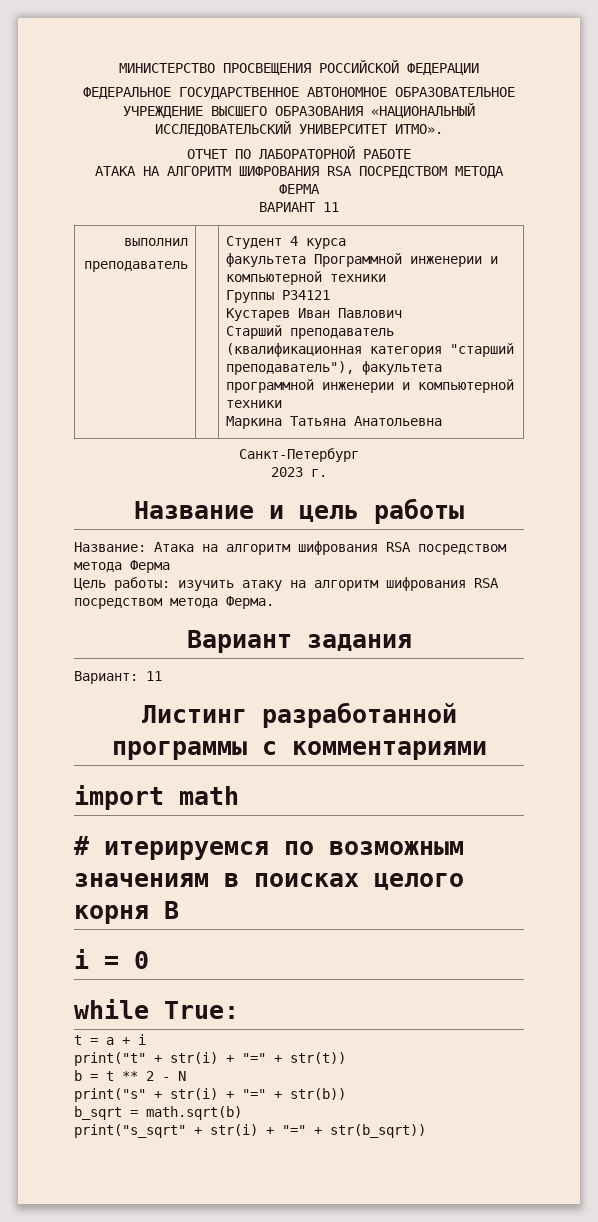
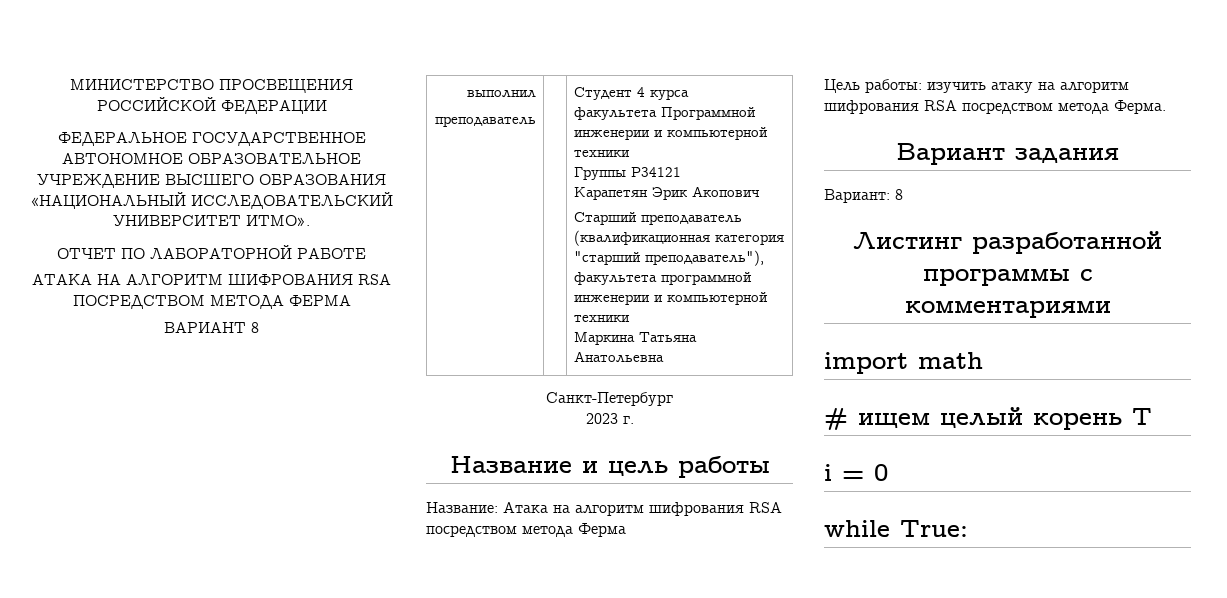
[323,202,339,212] 11 -> [251,322,259,333] 8
[226,308,403,321] Кустарев Иван Павлович -> [573,186,760,200] Карапетян Эрик Акопович
[146,671,162,681] 11 -> [895,189,903,200] 8
[104,841,464,860] [74,873,464,890] [74,901,179,924] итерируемся по возможным значениям в поисках целого корня B -> [858,407,1152,430] ищем целый корень T
[74,1034,146,1045] [74,1052,346,1066] [74,1070,186,1081] [74,1088,346,1102] [74,1106,242,1120] [74,1124,426,1138] // t = a + i // print("t" + str(i) + "=" + str(t)) // b = t ** 2 - N // print("s" + str(i) + "=" + str(b)) // b_sqrt = math.sqrt(b) // print("s_sqrt" + str(i) + "=" + str(b_sqrt)) -> (968, 528) none

